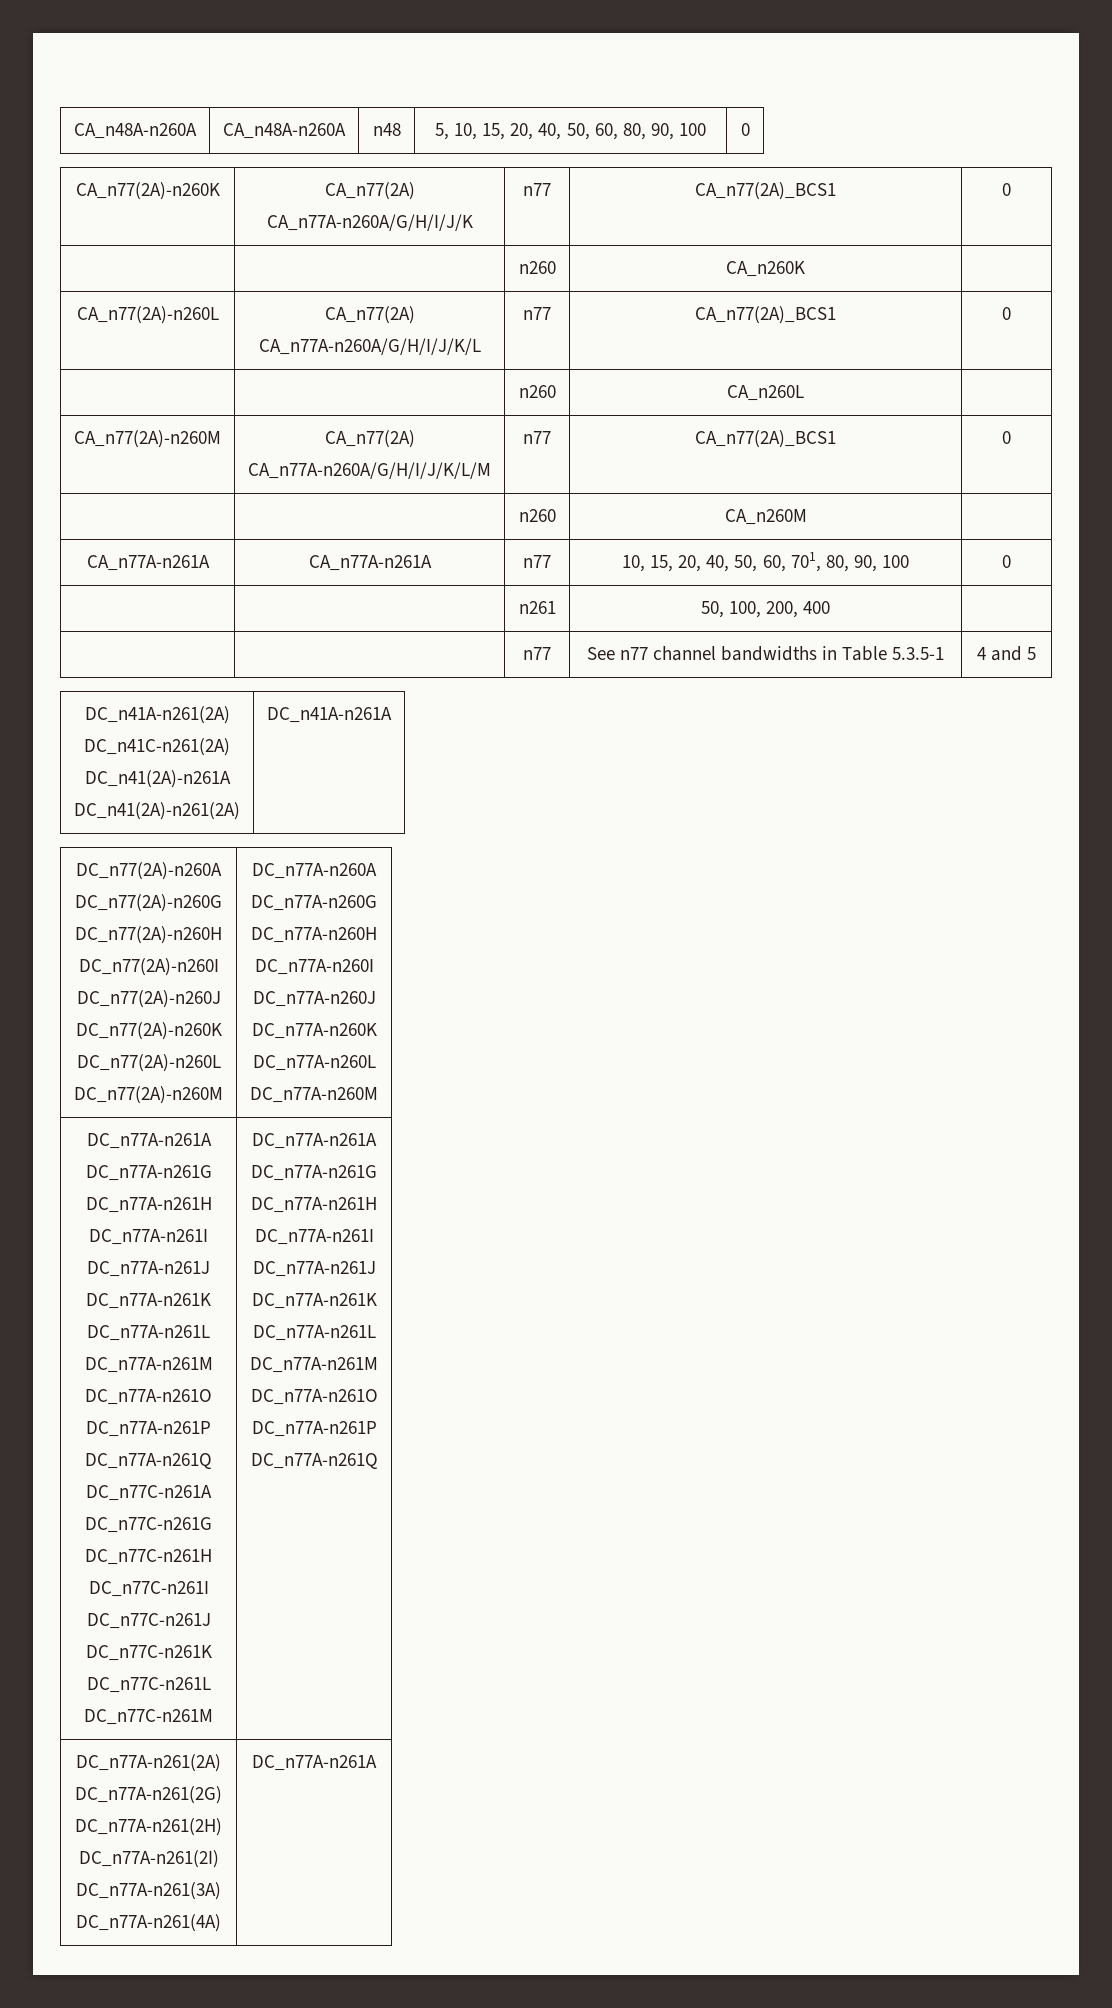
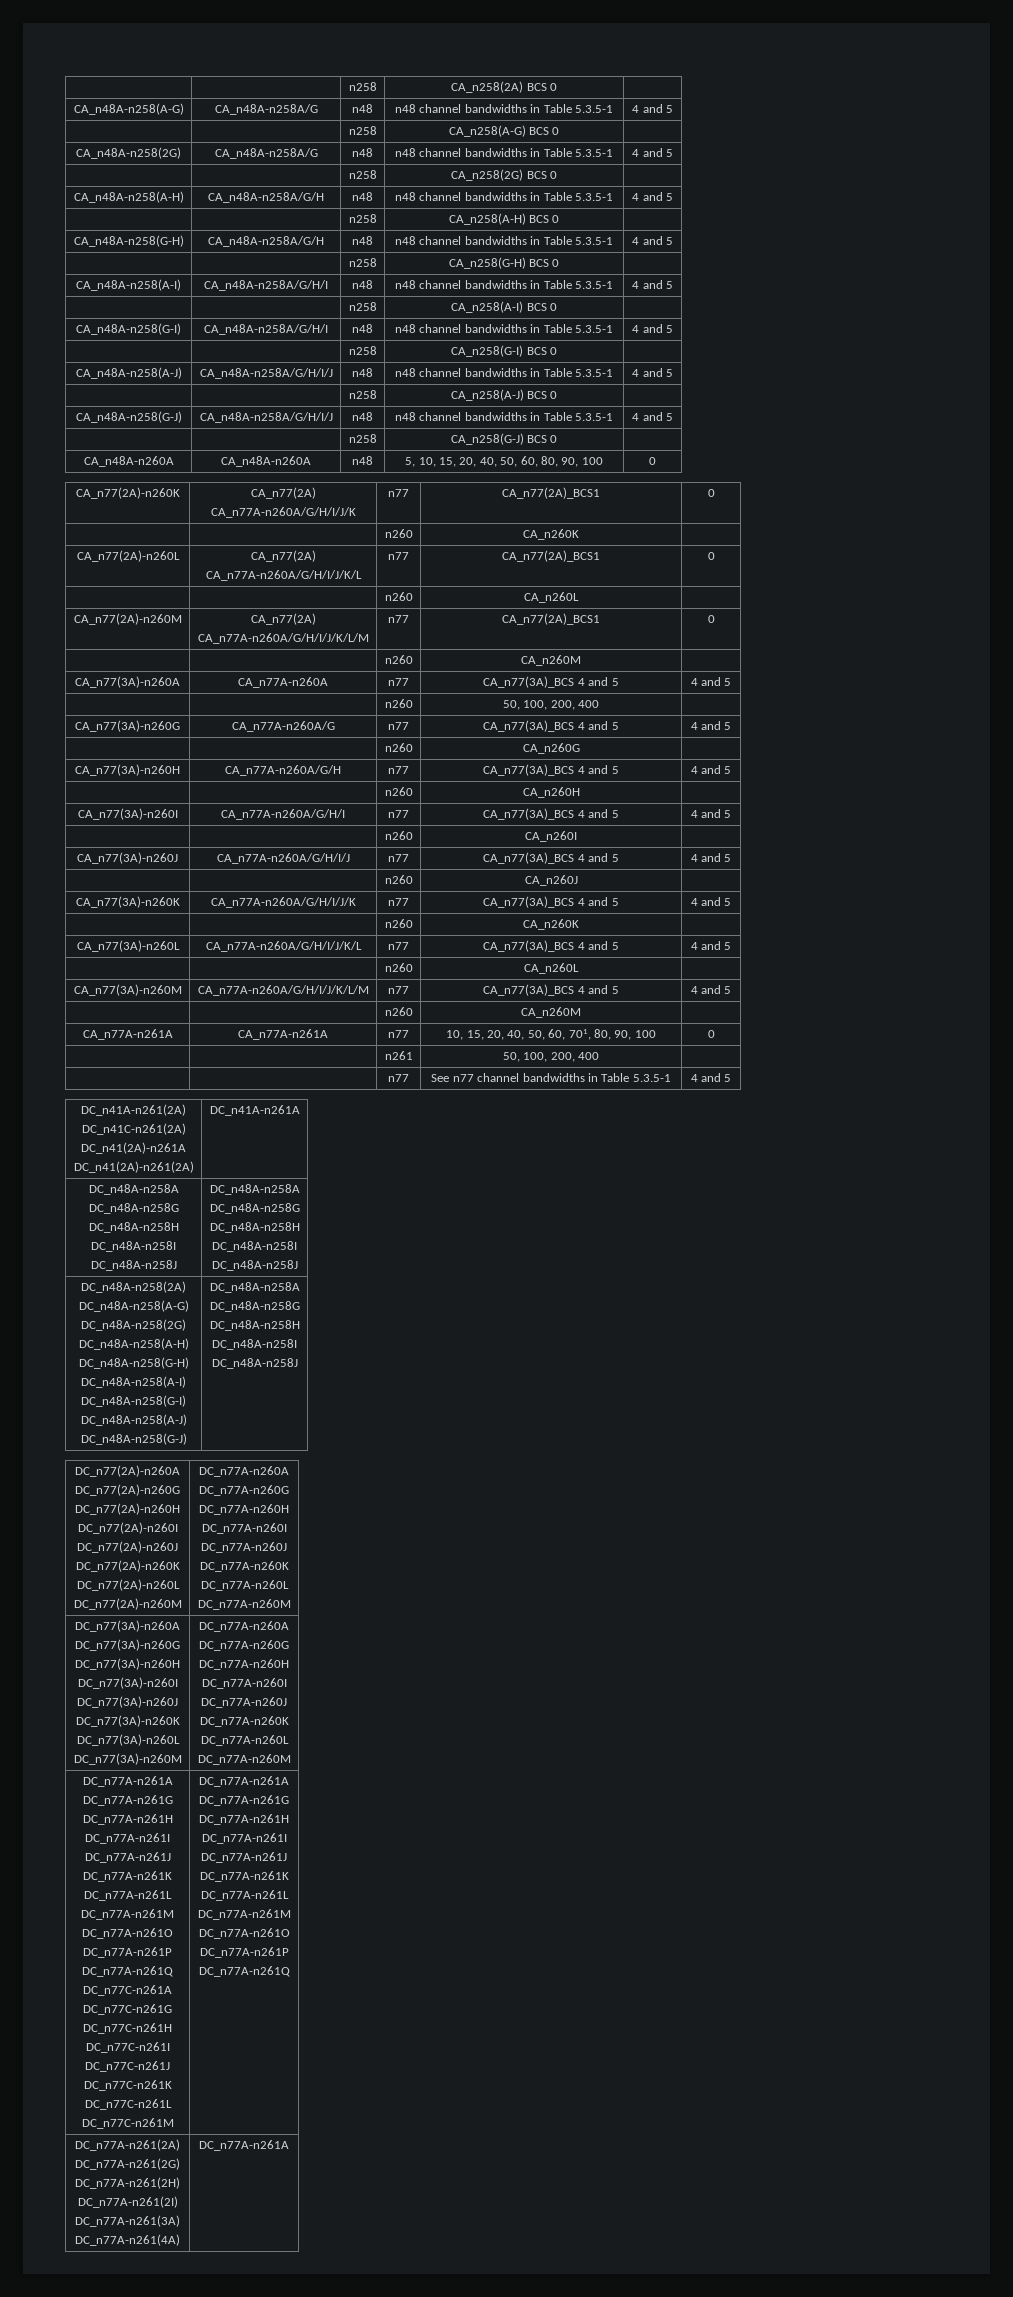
(74, 131) none -> [348,82,377,91] [451,81,557,93] [73,103,184,115] [214,104,318,115] [352,104,373,113] [395,104,613,113] [632,104,673,113] [348,126,377,135] [448,125,560,137] [76,147,181,159] [214,148,318,159] [352,148,373,157] [395,148,613,157] [632,148,673,157] [348,170,377,179] [451,169,557,181] [73,191,184,203] [208,192,324,203] [352,192,373,201] [395,192,613,201] [632,192,673,201] [348,214,377,223] [448,213,560,225] [73,235,184,247] [208,236,324,247] [352,236,373,245] [395,236,613,245] [632,236,673,245] [348,258,377,267] [448,257,560,269] [76,279,181,291] [204,280,328,291] [352,280,373,289] [395,280,613,289] [632,280,673,289] [348,302,377,311] [451,301,557,313] [76,323,181,335] [204,324,328,335] [352,324,373,333] [395,324,613,333] [632,324,673,333] [348,346,377,355] [451,345,557,357] [75,367,182,379] [199,368,333,379] [352,368,373,377] [395,368,613,377] [632,368,673,377] [348,390,377,399] [450,389,558,401] [75,411,182,423] [199,412,333,423] [352,412,373,421] [395,412,613,421] [632,412,673,421] [348,434,377,443] [450,433,558,445] | | n258 | CA_n258(2A) BCS 0 | // CA_n48A-n258(A-G) | CA_n48A-n258A/G | n48 | n48 channel bandwidths in Table 5.3.5-1 | 4 and 5 // | | n258 | CA_n258(A-G) BCS 0 | // CA_n48A-n258(2G) | CA_n48A-n258A/G | n48 | n48 channel bandwidths in Table 5.3.5-1 | 4 and 5 // | | n258 | CA_n258(2G) BCS 0 | // CA_n48A-n258(A-H) | CA_n48A-n258A/G/H | n48 | n48 channel bandwidths in Table 5.3.5-1 | 4 and 5 // | | n258 | CA_n258(A-H) BCS 0 | // CA_n48A-n258(G-H) | CA_n48A-n258A/G/H | n48 | n48 channel bandwidths in Table 5.3.5-1 | 4 and 5 // | | n258 | CA_n258(G-H) BCS 0 | // CA_n48A-n258(A-I) | CA_n48A-n258A/G/H/I | n48 | n48 channel bandwidths in Table 5.3.5-1 | 4 and 5 // | | n258 | CA_n258(A-I) BCS 0 | // CA_n48A-n258(G-I) | CA_n48A-n258A/G/H/I | n48 | n48 channel bandwidths in Table 5.3.5-1 | 4 and 5 // | | n258 | CA_n258(G-I) BCS 0 | // CA_n48A-n258(A-J) | CA_n48A-n258A/G/H/I/J | n48 | n48 channel bandwidths in Table 5.3.5-1 | 4 and 5 // | | n258 | CA_n258(A-J) BCS 0 | // CA_n48A-n258(G-J) | CA_n48A-n258A/G/H/I/J | n48 | n48 channel bandwidths in Table 5.3.5-1 | 4 and 5 // | | n258 | CA_n258(G-J) BCS 0 | //
(807, 517) none -> [75,676,180,688] [238,677,328,688] [388,678,409,686] [483,676,619,688] [690,677,732,686] [384,699,413,708] [502,700,600,710] [75,720,180,732] [231,721,335,732] [388,722,409,730] [483,720,619,732] [690,721,732,730] [384,743,413,752] [522,743,580,754] [75,764,180,776] [225,765,341,776] [388,766,409,774] [483,764,619,776] [690,765,732,774] [384,787,413,796] [522,787,580,798] [77,808,178,820] [221,809,345,820] [388,810,409,818] [483,808,619,820] [690,809,732,818] [384,831,413,840] [525,831,577,842] [77,852,178,864] [216,853,350,864] [388,854,409,862] [483,852,619,864] [690,853,732,862] [384,875,413,884] [524,875,578,886] [75,896,180,908] [210,897,356,908] [388,898,409,906] [483,896,619,908] [690,897,732,906] [384,919,413,928] [523,919,579,930] [76,940,180,952] [205,941,362,952] [388,942,409,950] [483,940,619,952] [690,941,732,950] [384,963,413,972] [524,963,579,974] [73,984,182,996] [197,985,369,996] [388,986,409,994] [483,984,619,996] [690,985,732,994] [384,1007,413,1016] [521,1007,581,1018] // CA_n77(3A)-n260A | CA_n77A-n260A | n77 | CA_n77(3A)_BCS 4 and 5 | 4 and 5 // | | n260 | 50, 100, 200, 400 | // CA_n77(3A)-n260G | CA_n77A-n260A/G | n77 | CA_n77(3A)_BCS 4 and 5 | 4 and 5 // | | n260 | CA_n260G | // CA_n77(3A)-n260H | CA_n77A-n260A/G/H | n77 | CA_n77(3A)_BCS 4 and 5 | 4 and 5 // | | n260 | CA_n260H | // CA_n77(3A)-n260I | CA_n77A-n260A/G/H/I | n77 | CA_n77(3A)_BCS 4 and 5 | 4 and 5 // | | n260 | CA_n260I | // CA_n77(3A)-n260J | CA_n77A-n260A/G/H/I/J | n77 | CA_n77(3A)_BCS 4 and 5 | 4 and 5 // | | n260 | CA_n260J | // CA_n77(3A)-n260K | CA_n77A-n260A/G/H/I/J/K | n77 | CA_n77(3A)_BCS 4 and 5 | 4 and 5 // | | n260 | CA_n260K | // CA_n77(3A)-n260L | CA_n77A-n260A/G/H/I/J/K/L | n77 | CA_n77(3A)_BCS 4 and 5 | 4 and 5 // | | n260 | CA_n260L | // CA_n77(3A)-n260M | CA_n77A-n260A/G/H/I/J/K/L/M | n77 | CA_n77(3A)_BCS 4 and 5 | 4 and 5 // | | n260 | CA_n260M |
(392, 715) none -> [88,1184,179,1195] [88,1203,179,1214] [88,1222,179,1233] [91,1241,176,1252] [90,1260,177,1271] [209,1184,300,1195] [209,1203,300,1214] [209,1222,300,1233] [212,1241,297,1252] [211,1260,298,1271] [81,1281,186,1293] [78,1300,189,1312] [81,1319,186,1331] [78,1338,189,1350] [78,1357,189,1369] [81,1376,186,1388] [81,1395,186,1407] [80,1414,187,1426] [80,1433,187,1445] [209,1282,300,1293] [209,1301,300,1312] [209,1320,300,1331] [212,1339,297,1350] [211,1358,298,1369] // DC_n48A-n258A // DC_n48A-n258G // DC_n48A-n258H // DC_n48A-n258I // DC_n48A-n258J | DC_n48A-n258A // DC_n48A-n258G // DC_n48A-n258H // DC_n48A-n258I // DC_n48A-n258J // DC_n48A-n258(2A) // DC_n48A-n258(A-G) // DC_n48A-n258(2G) // DC_n48A-n258(A-H) // DC_n48A-n258(G-H) // DC_n48A-n258(A-I) // DC_n48A-n258(G-I) // DC_n48A-n258(A-J) // DC_n48A-n258(G-J) | DC_n48A-n258A // DC_n48A-n258G // DC_n48A-n258H // DC_n48A-n258I // DC_n48A-n258J
(378, 1095) none -> [75,1620,180,1632] [75,1639,180,1651] [75,1658,180,1670] [77,1677,178,1689] [77,1696,178,1708] [75,1715,180,1727] [76,1734,180,1746] [73,1753,182,1765] [199,1621,289,1632] [199,1640,289,1651] [199,1659,289,1670] [201,1678,287,1689] [201,1697,287,1708] [199,1716,289,1727] [200,1735,289,1746] [197,1754,291,1765] // DC_n77(3A)-n260A // DC_n77(3A)-n260G // DC_n77(3A)-n260H // DC_n77(3A)-n260I // DC_n77(3A)-n260J // DC_n77(3A)-n260K // DC_n77(3A)-n260L // DC_n77(3A)-n260M | DC_n77A-n260A // DC_n77A-n260G // DC_n77A-n260H // DC_n77A-n260I // DC_n77A-n260J // DC_n77A-n260K // DC_n77A-n260L // DC_n77A-n260M

